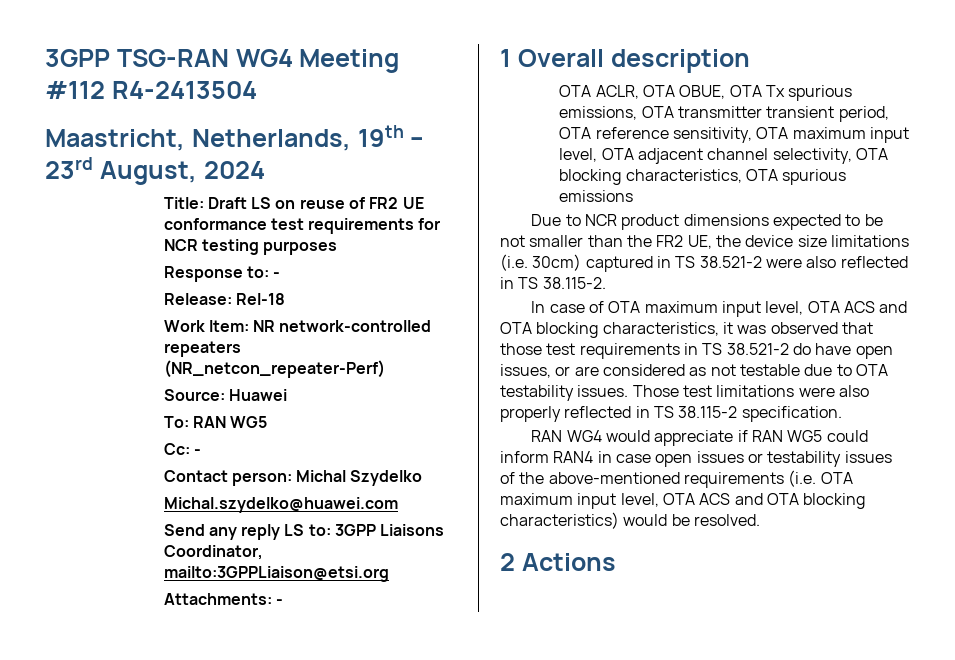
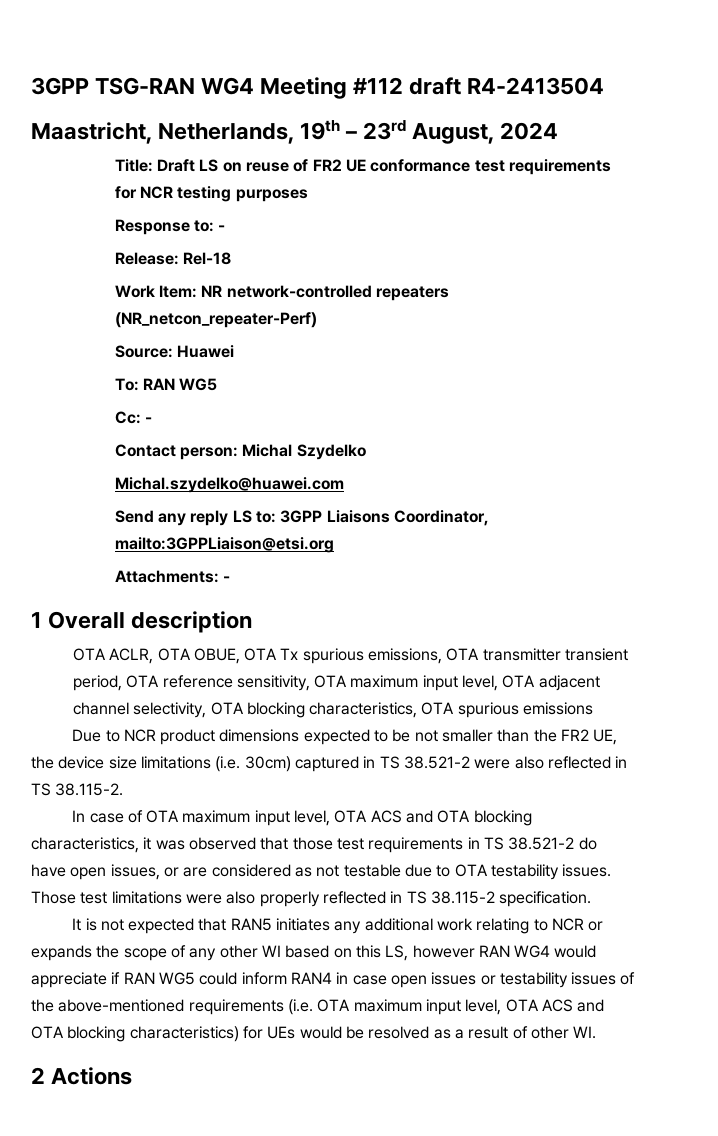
(105, 90) none -> [409,77,462,95] draft
(842, 414) none -> [72,918,604,934] [31,945,475,961] It is not expected that RAN5 initiates any additional work relating to NCR or expands the scope of any other WI based on this LS, however
[623,514,760,526] would be resolved. -> [242,1026,597,1039] for UEs would be resolved as a result of other WI.

